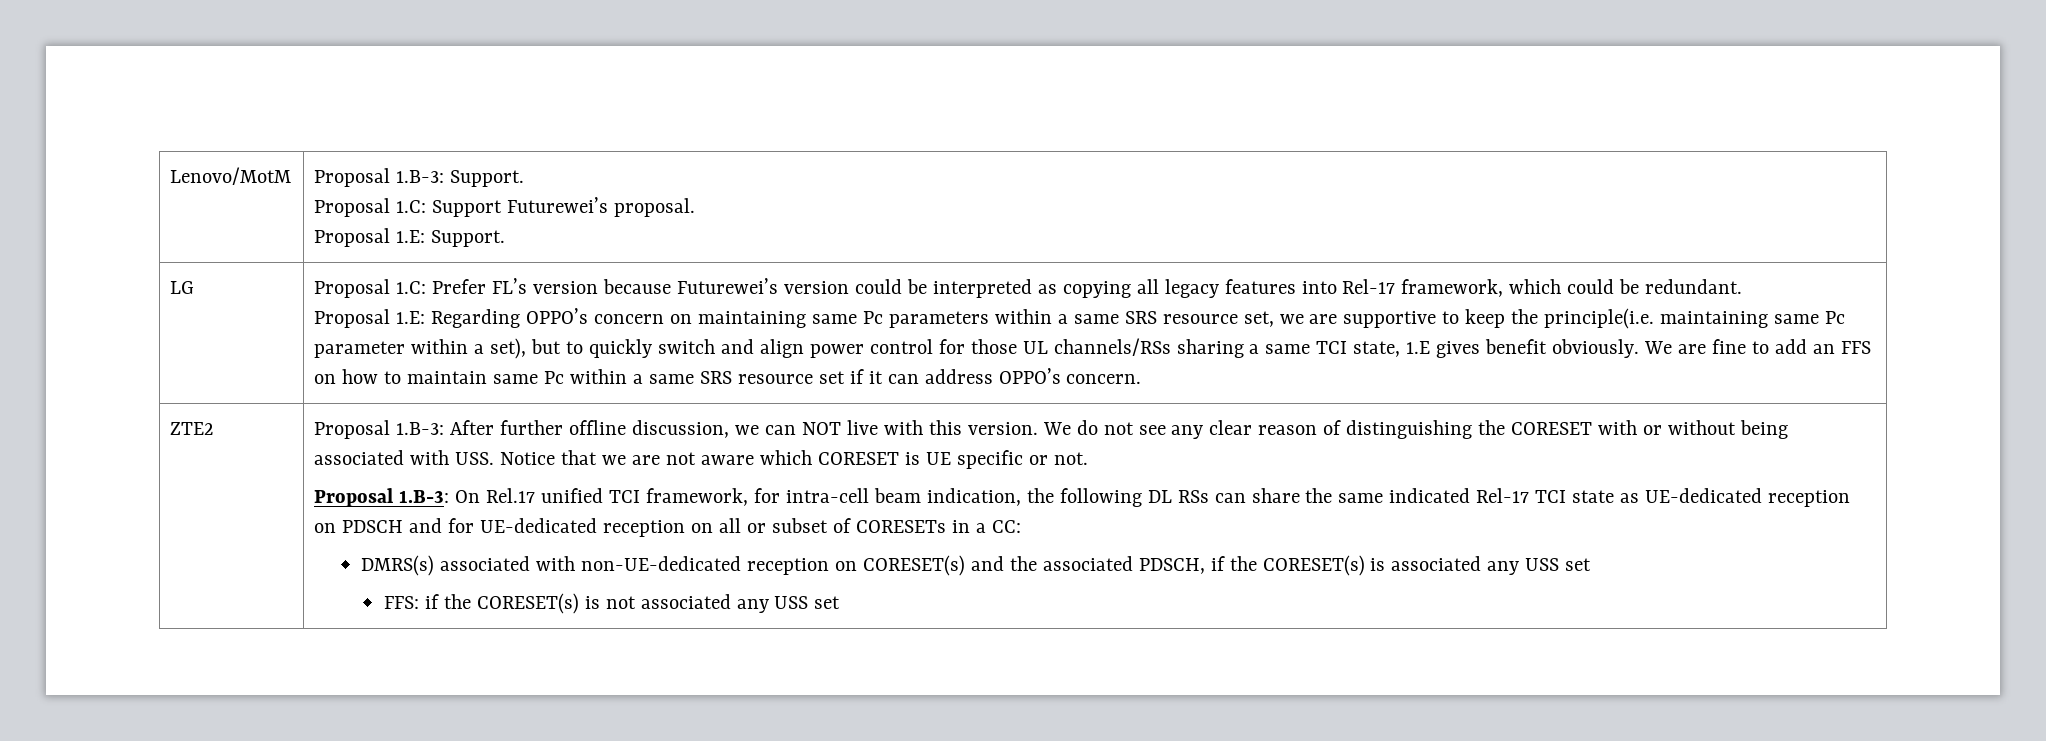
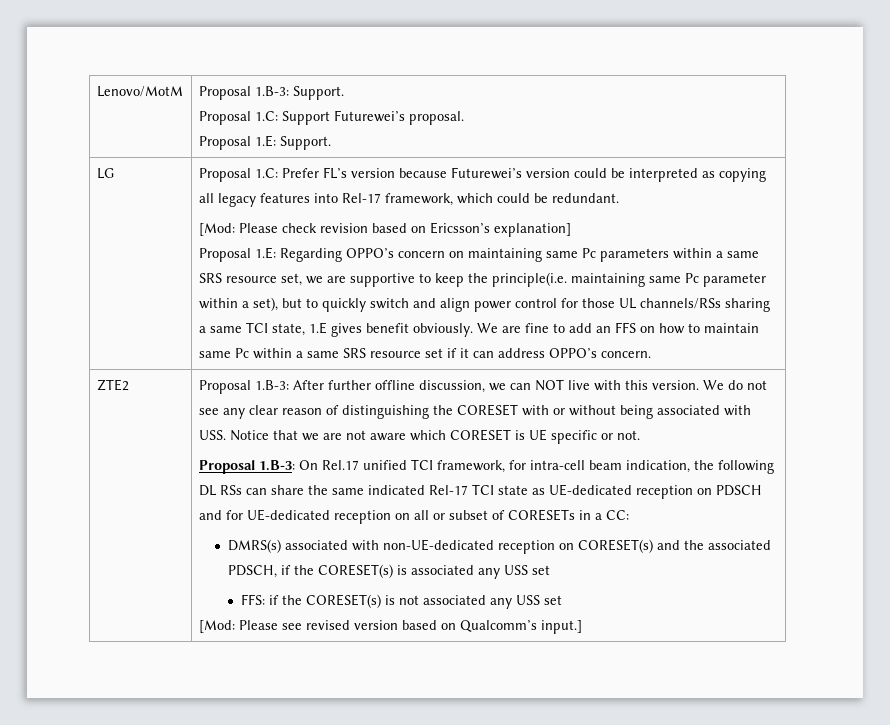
(1743, 286) none -> [198,222,571,237] // [Mod: Please check revision based on Ericsson’s explanation]
(841, 602) none -> [198,620,582,634] // [Mod: Please see revised version based on Qualcomm’s input.]

